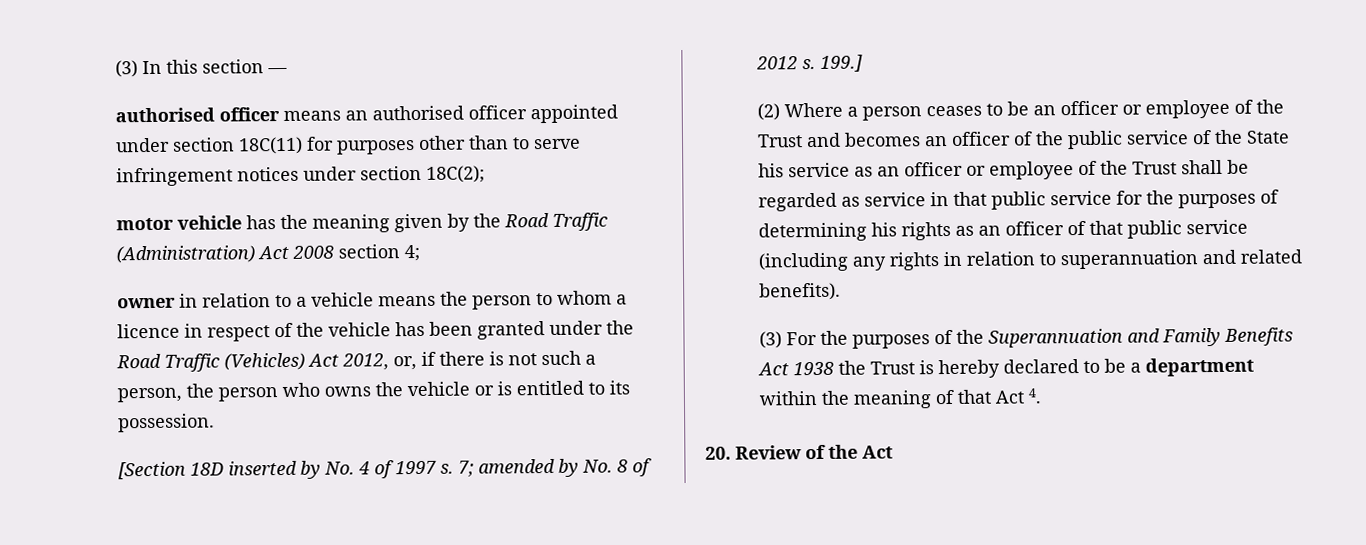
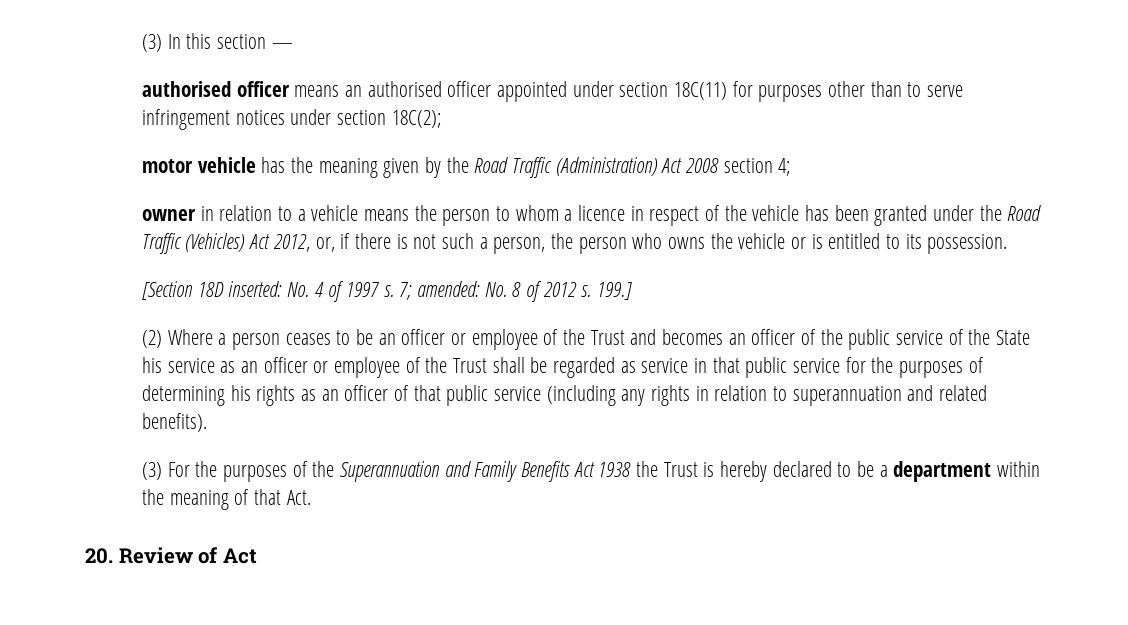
[227,460,321,479] inserted by -> [228,281,283,297] inserted:
[477,458,579,477] amended by -> [416,281,480,297] amended:
[994,388,1041,404] Act 4. -> [286,490,311,505] Act.
[828,444,858,459] the -> (219, 555) none

